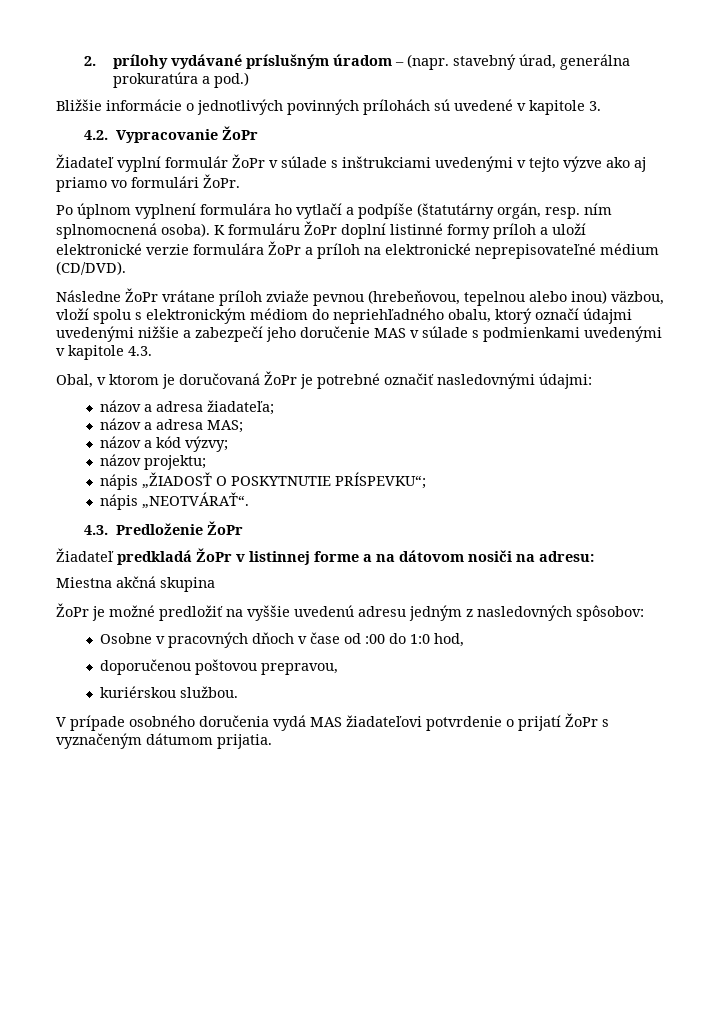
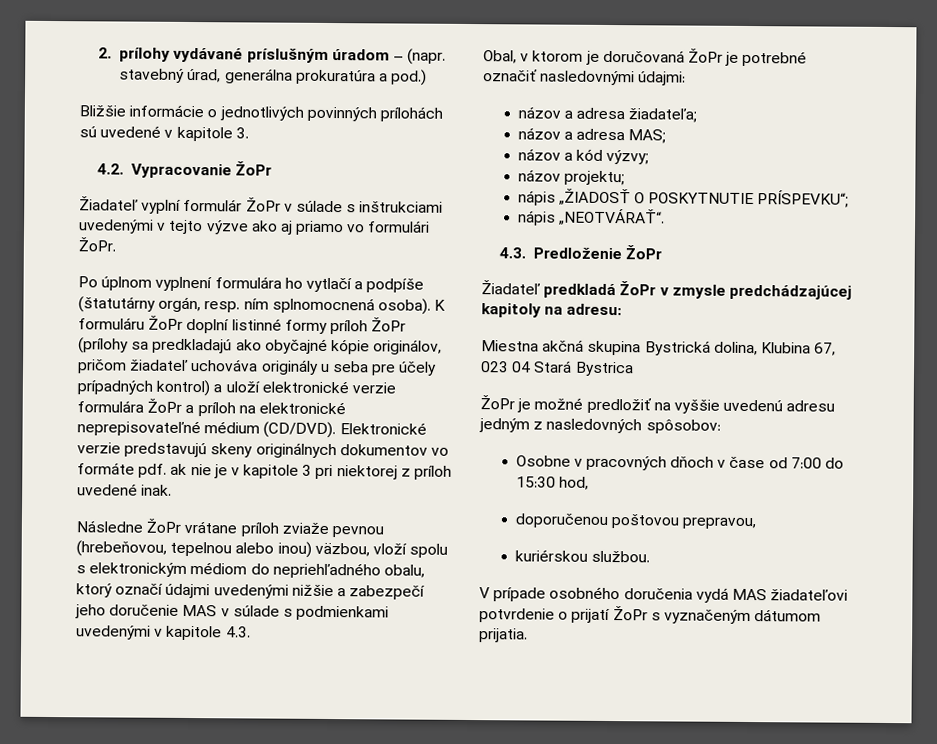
(536, 231) none -> [371,317,407,332] [78,337,443,355] [77,359,438,376] [77,379,211,397] ŽoPr (prílohy sa predkladajú ako obyčajné kópie originálov, pričom žiadateľ uchováva originály u seba pre účely prípadných kontrol)
(126, 268) none -> [339,422,427,435] [77,442,449,459] [77,462,453,480] [77,483,173,496] Elektronické verzie predstavujú skeny originálnych dokumentov vo formáte pdf. ak nie je v kapitole 3 pri niektorej z príloh uvedené inak.
[249,550,512,565] listinnej forme a na dátovom nosiči -> [671,284,852,300] [481,303,541,318] zmysle predchádzajúcej kapitoly
(215, 584) none -> [644,340,837,356] [480,360,634,377] Bystrická dolina, Klubina 67, 023 04 Stará Bystrica
[365,633,431,644] :00 do 1:0 -> [790,457,844,469] [515,476,556,488] 7:00 do 15:30

